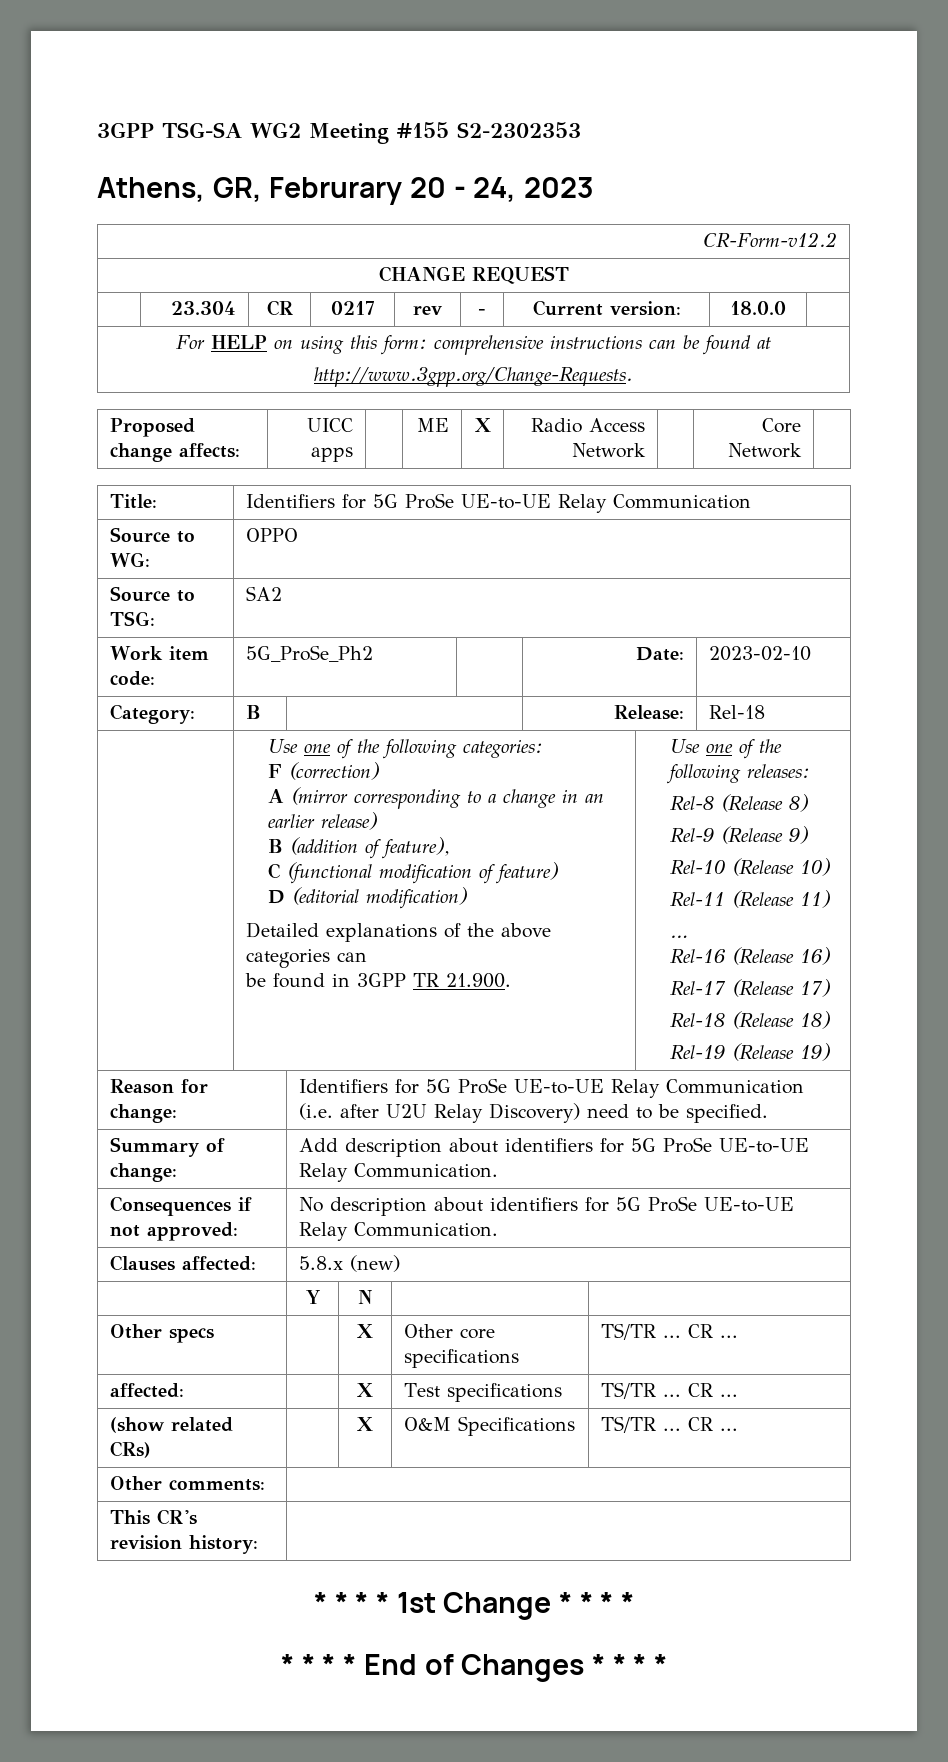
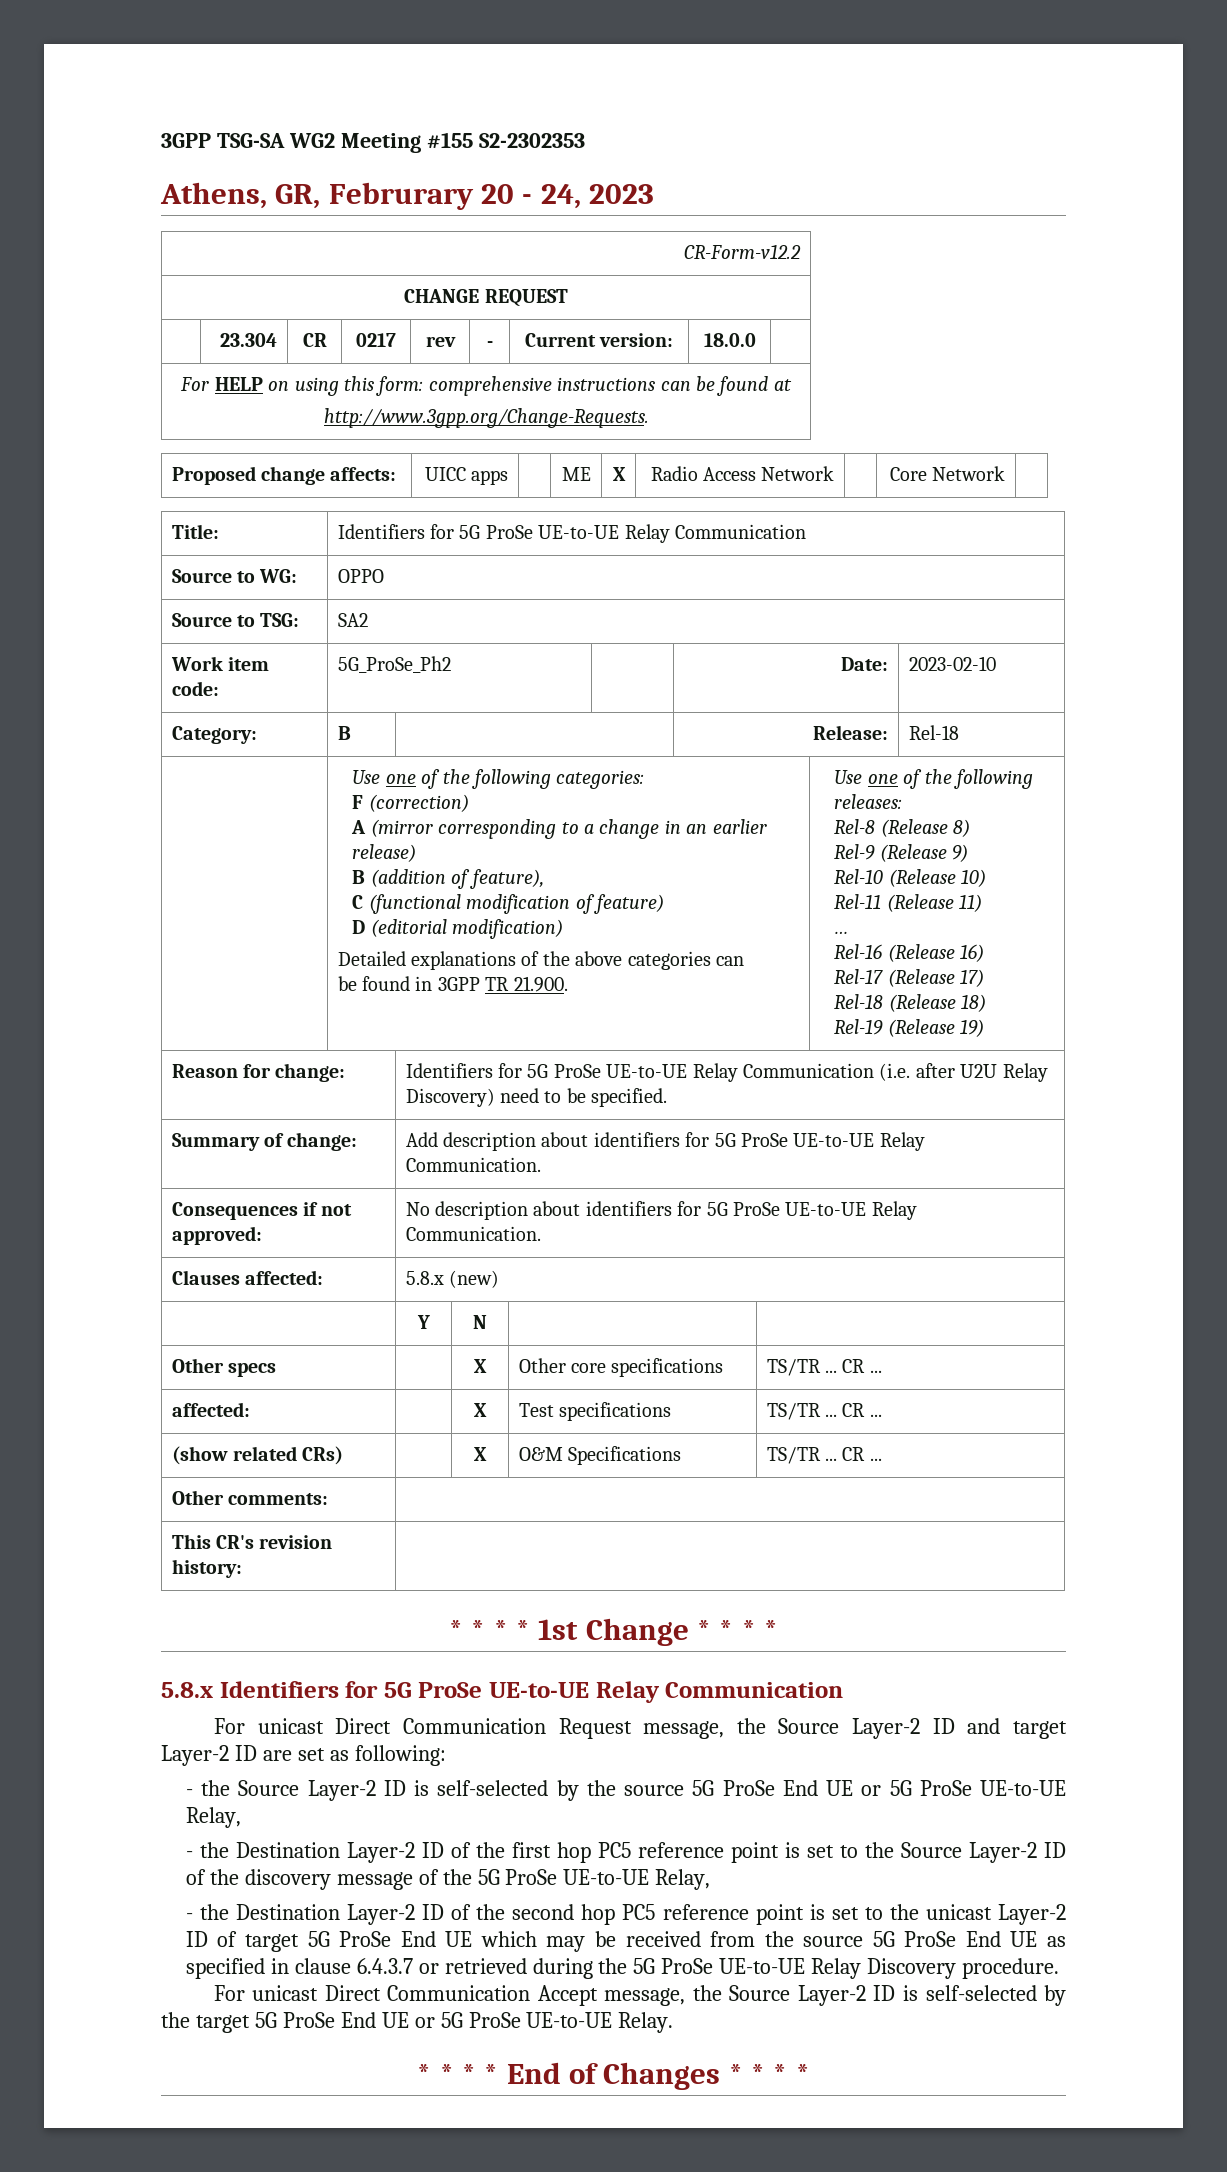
(635, 1602) none -> [161,1681,844,1703] [213,1718,1067,1739] [161,1745,446,1766] [185,1780,1066,1801] [185,1807,241,1828] [185,1842,1067,1863] [185,1869,711,1890] [185,1904,1067,1925] [185,1931,1067,1952] [185,1958,1060,1979] [213,1985,1066,2006] [161,2012,674,2033] // 5.8.x Identifiers for 5G ProSe UE-to-UE Relay Communication // For unicast Direct Communication Request message, the Source Layer-2 ID and target Layer-2 ID are set as following: // - the Source Layer-2 ID is self-selected by the source 5G ProSe End UE or 5G ProSe UE-to-UE Relay, // - the Destination Layer-2 ID of the first hop PC5 reference point is set to the Source Layer-2 ID of the discovery message of the 5G ProSe UE-to-UE Relay, // - the Destination Layer-2 ID of the second hop PC5 reference point is set to the unicast Layer-2 ID of target 5G ProSe End UE which may be received from the source 5G ProSe End UE as specified in clause 6.4.3.7 or retrieved during the 5G ProSe UE-to-UE Relay Discovery procedure. // For unicast Direct Communication Accept message, the Source Layer-2 ID is self-selected by the target 5G ProSe End UE or 5G ProSe UE-to-UE Relay.

